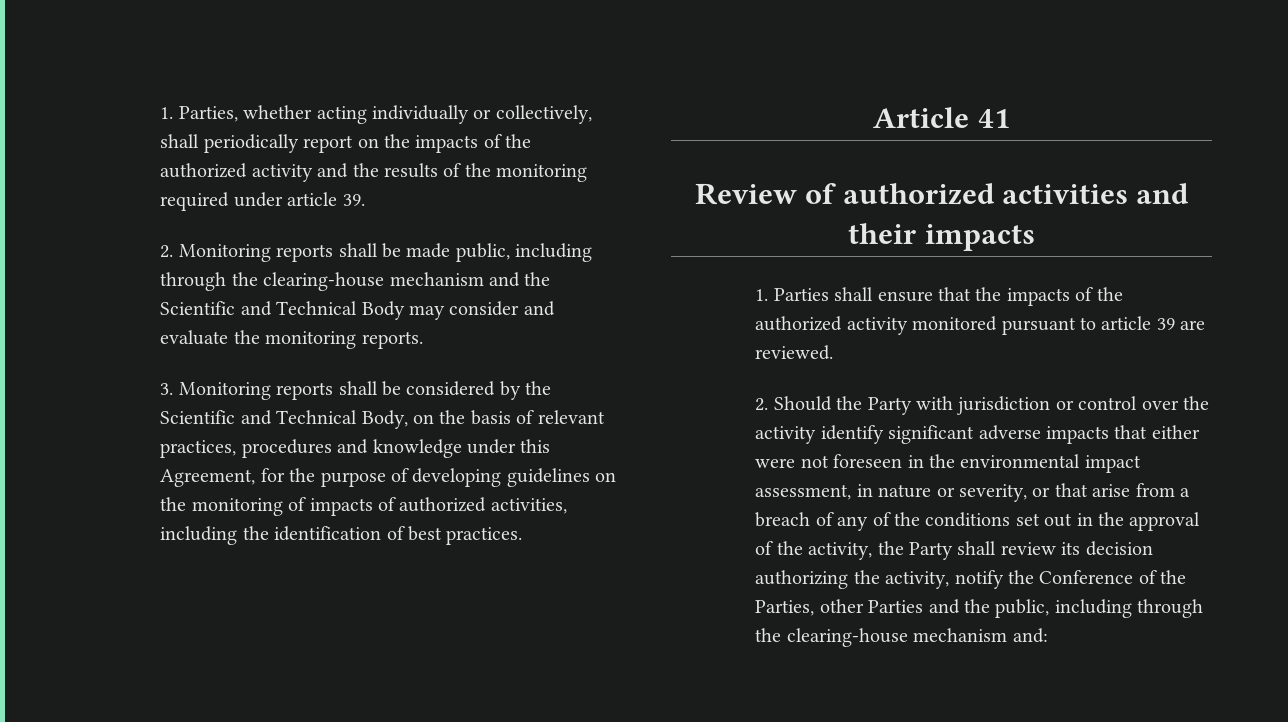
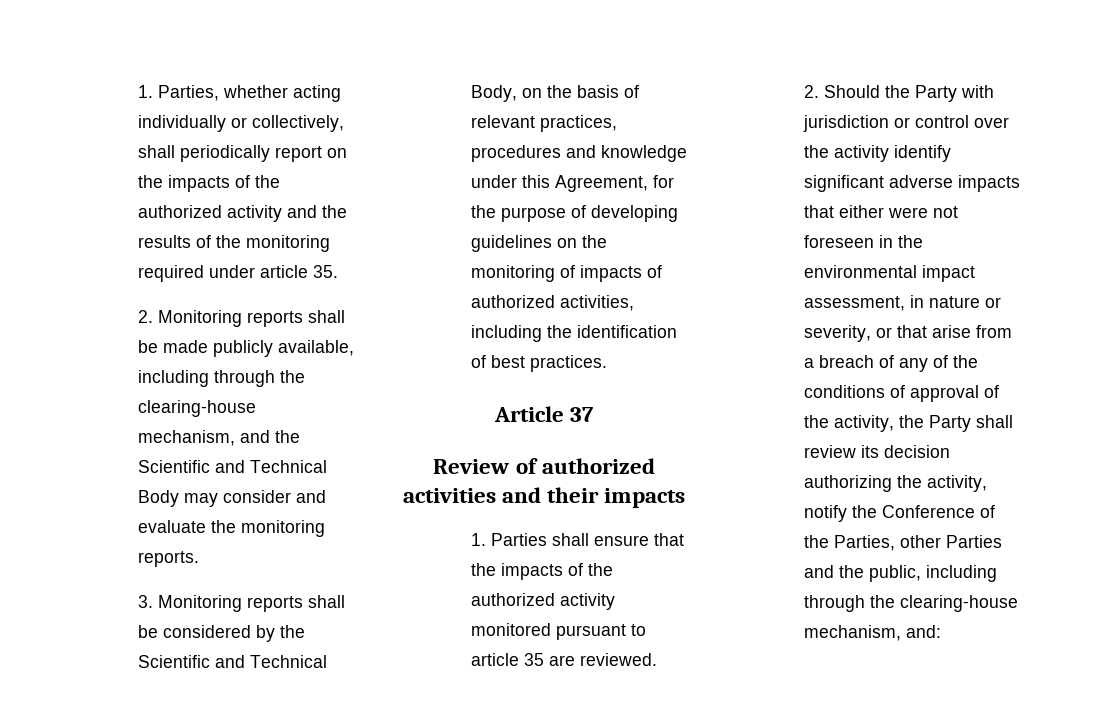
[342,194,365,206] 39. -> [312,265,338,278] 35.
[455,243,593,262] [160,272,484,291] public, including through the clearing-house mechanism -> [212,340,354,357] [137,370,305,387] [137,400,256,417] [137,430,235,446] publicly available, including through the clearing-house mechanism,
[977,109,1010,128] 41 -> [570,407,595,422] 37
[1156,318,1175,330] 39 -> [523,653,544,666] 35
[1015,512,1125,527] set out in the -> [889,385,905,398] of
[913,628,1008,642] mechanism -> [803,625,901,641] mechanism,

